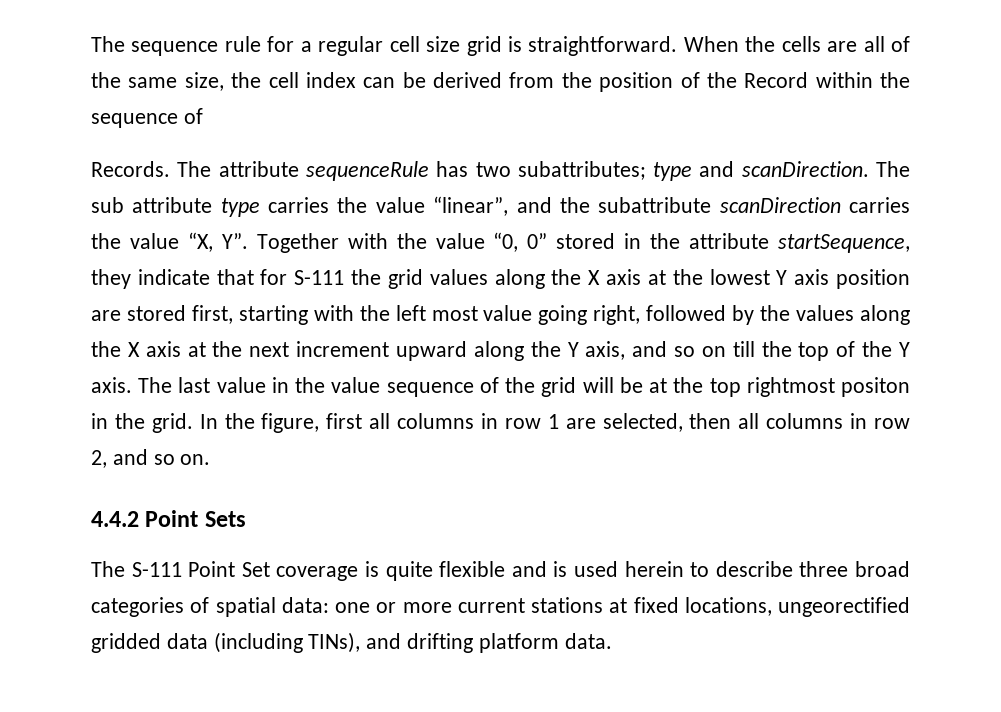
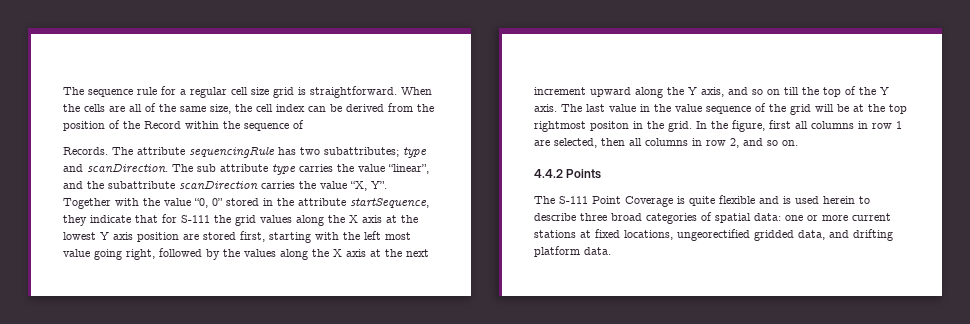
[305,161,429,181] sequenceRule -> [189,147,275,158] sequencingRule
[145,510,246,527] Point Sets -> [566,169,602,179] Points
[241,562,359,581] Set coverage -> [625,196,673,207] Coverage
[166,632,361,653] data (including TINs), -> [798,230,825,240] data,

